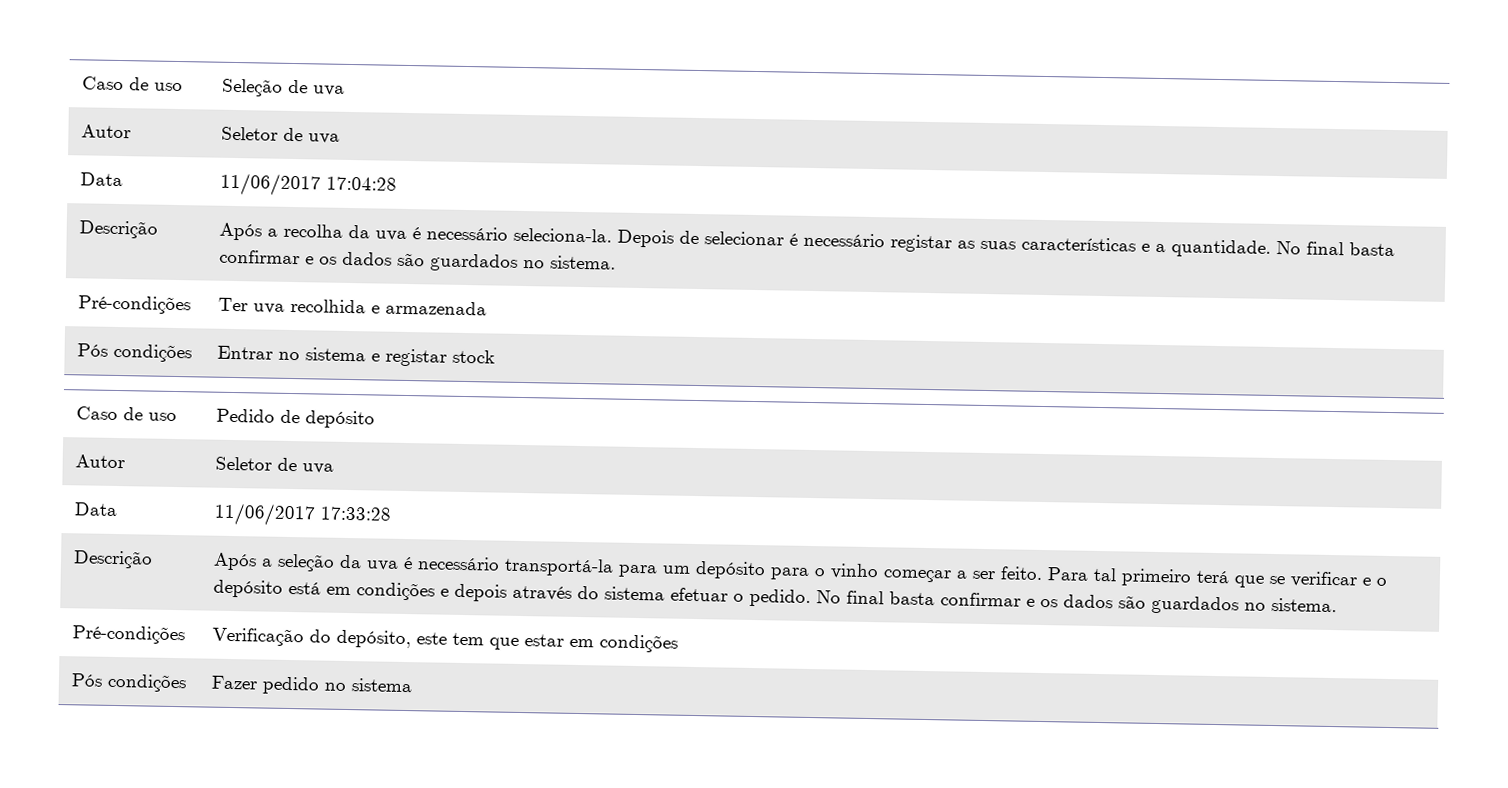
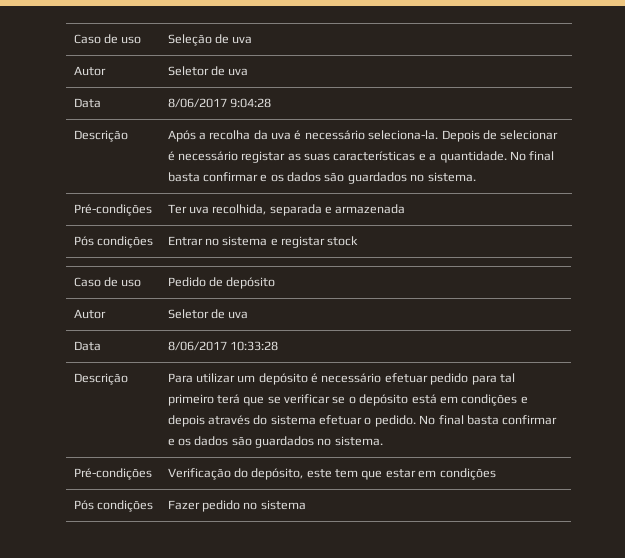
[219,172,397,197] 11/06/2017 17:04:28 -> [167,98,271,108] 8/06/2017 9:04:28
[289,298,366,314] recolhida -> [212,204,322,216] recolhida, separada
[213,502,391,527] [72,550,153,569] [212,552,1089,583] 11/06/2017 17:33:28 // Descrição | Após a seleção da uva é necessário transportá-la para um depósito para o vinho começar a ser feito. Para -> [167,341,278,351] [73,373,128,385] [167,373,497,385] 8/06/2017 10:33:28 // Descrição | Para utilizar um depósito é necessário efetuar pedido para
[1361,577,1371,586] e -> [332,396,346,404] se

